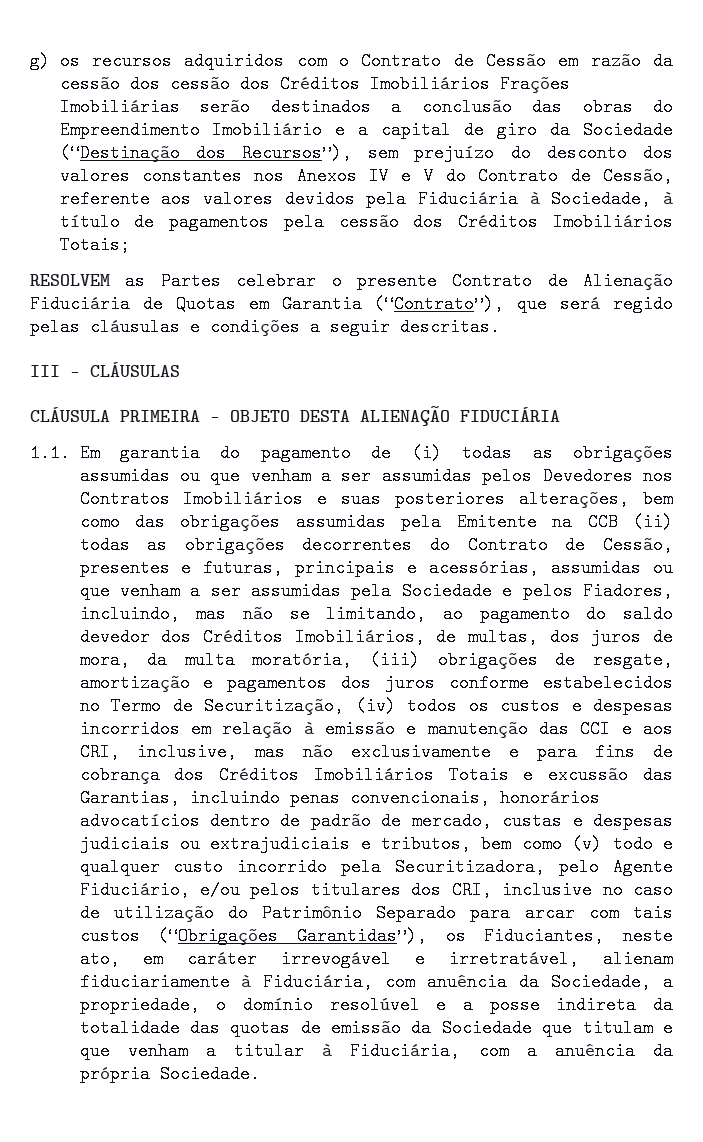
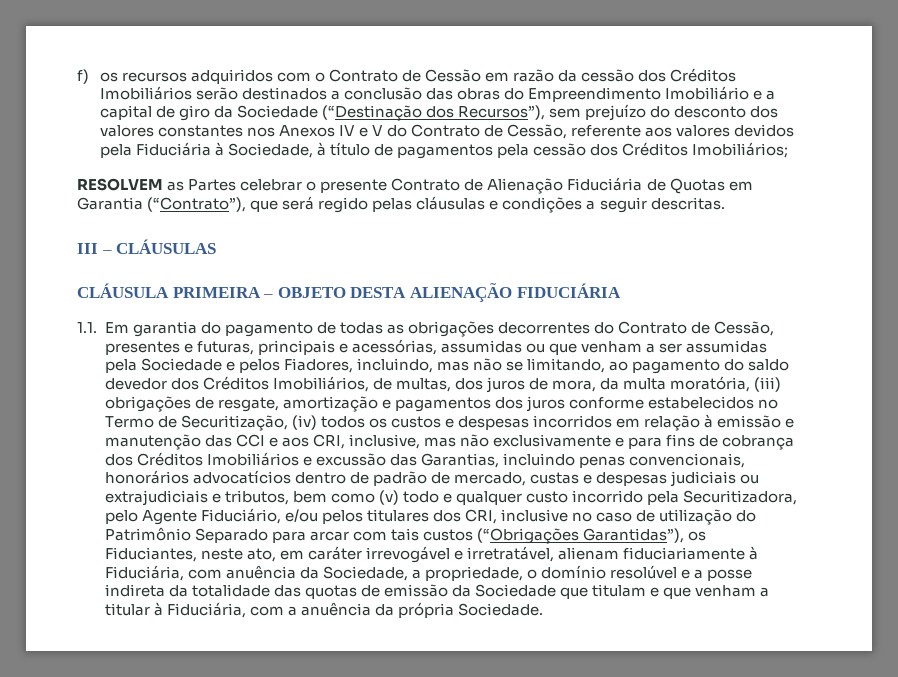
[30,52,50,70] g) -> [77,69,89,84] f)
[169,75,570,93] [59,98,180,116] cessão dos Créditos Imobiliários Frações Imobiliárias -> [670,68,737,82] [99,86,192,100] Créditos Imobiliários
[553,213,673,231] [59,236,130,254] Imobiliários Totais; -> [692,142,789,158] Imobiliários;
[411,444,673,462] [79,467,674,485] [79,490,673,508] [79,513,673,531] (i) todas as obrigações assumidas ou que venham a ser assumidas pelos Devedores nos Contratos Imobiliários e suas posteriores alterações, bem como das obrigações assumidas pela Emitente na CCB (ii) -> (336, 328) none
[448,766,509,784] Totais -> (299, 459) none

